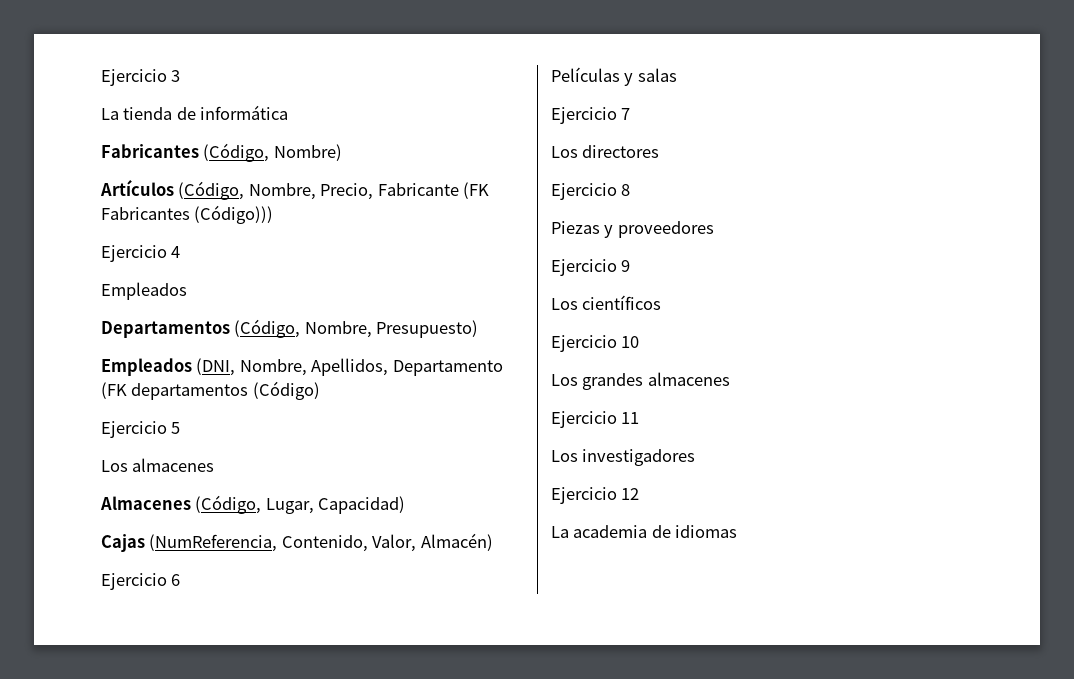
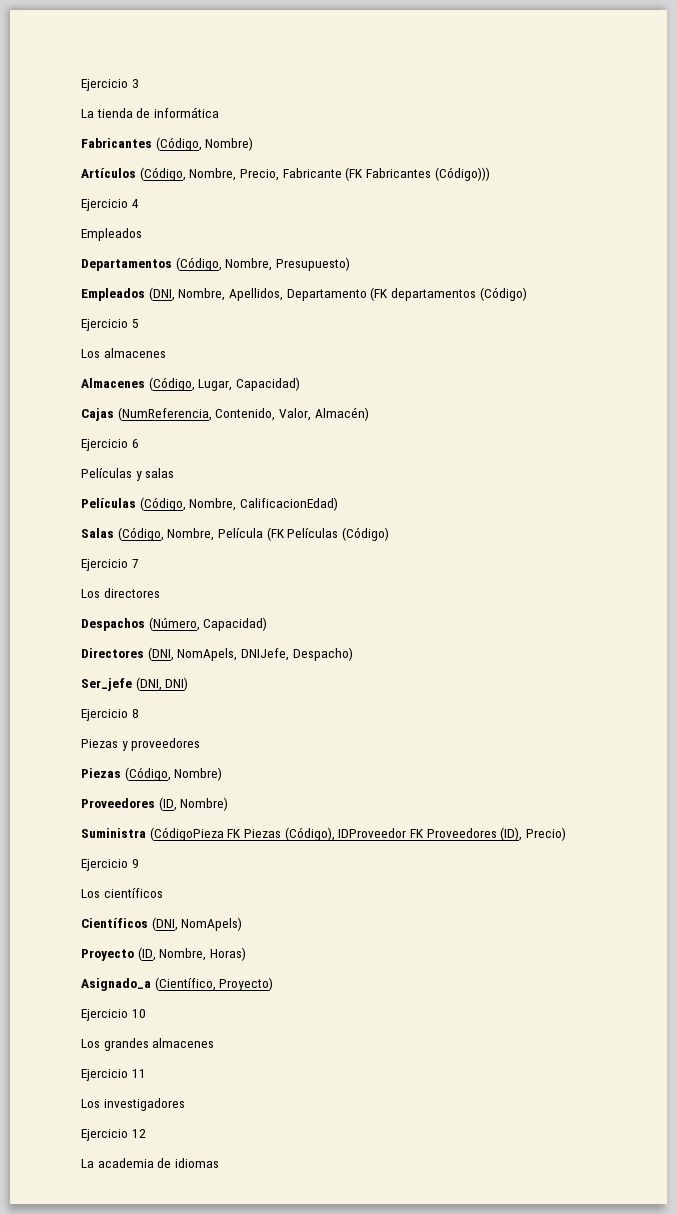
[551,107,631,124] [551,145,660,158] Ejercicio 7 // Los directores -> [81,497,338,511] [81,527,389,541] [81,559,139,571] [81,588,160,598] [81,617,268,631] [81,647,353,661] [81,677,189,691] Películas (Código, Nombre, CalificacionEdad) // Salas (Código, Nombre, Película (FK Películas (Código) // Ejercicio 7 // Los directores // Despachos (Número, Capacidad) // Directores (DNI, NomApels, DNIJefe, Despacho) // Ser_jefe (DNI, DNI)
[551,259,631,276] [551,295,662,310] Ejercicio 9 // Los científicos -> [81,767,223,781] [81,797,229,811] [81,827,566,841] [81,859,139,871] [81,888,163,898] [81,917,243,931] [81,947,246,961] [81,977,274,991] Piezas (Código, Nombre) // Proveedores (ID, Nombre) // Suministra (CódigoPieza FK Piezas (Código), IDProveedor FK Proveedores (ID), Precio) // Ejercicio 9 // Los científicos // Científicos (DNI, NomApels) // Proyecto (ID, Nombre, Horas) // Asignado_a (Científico, Proyecto)

